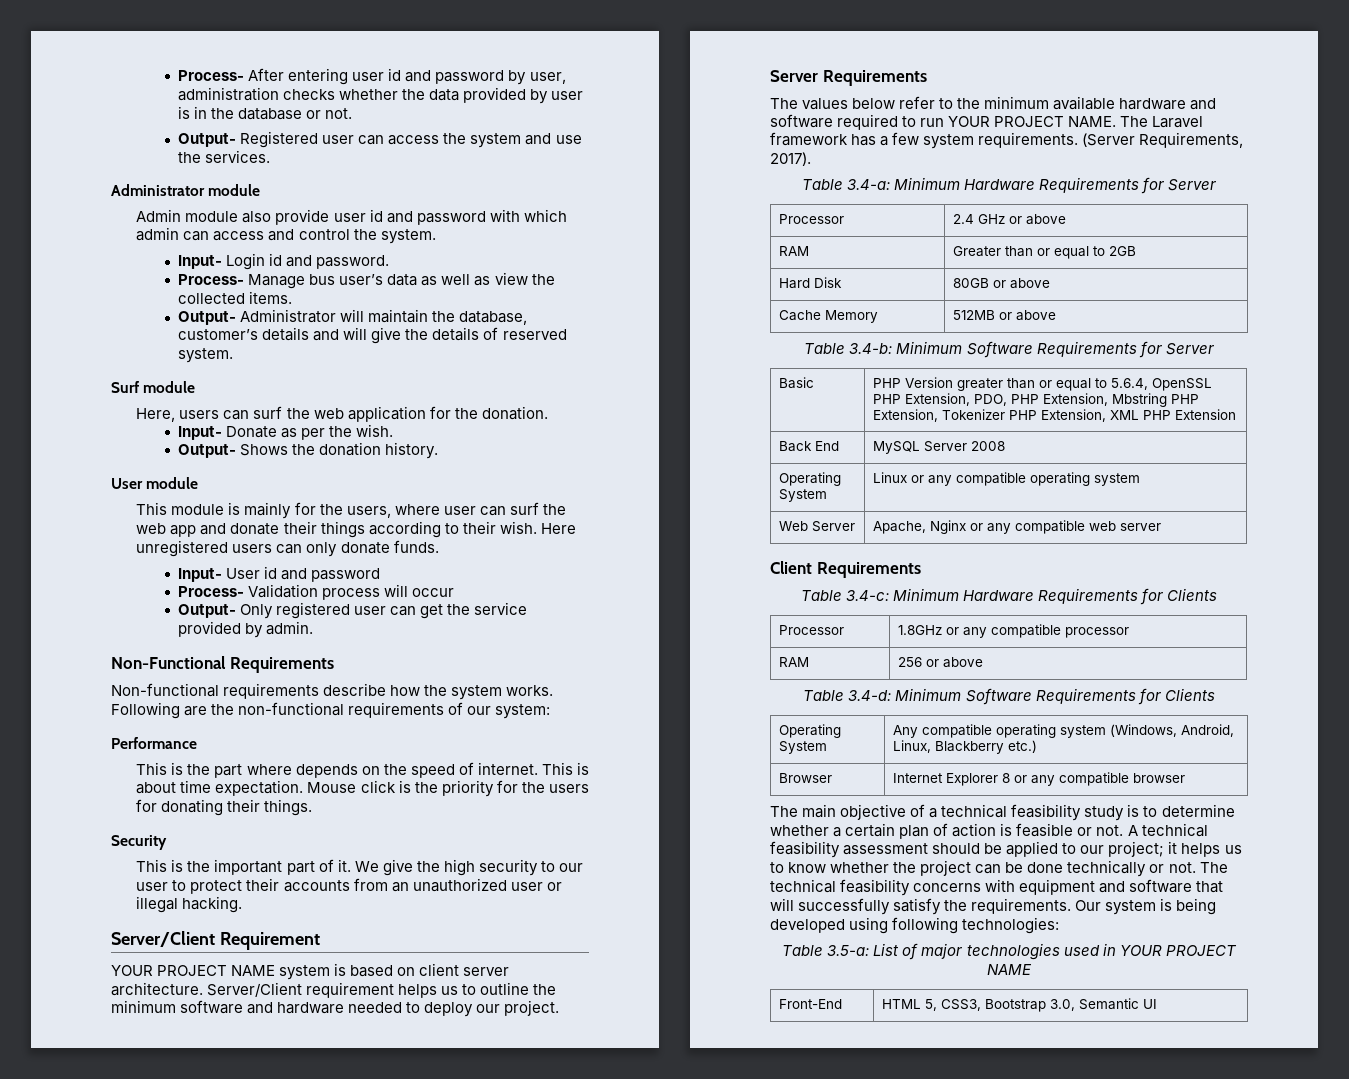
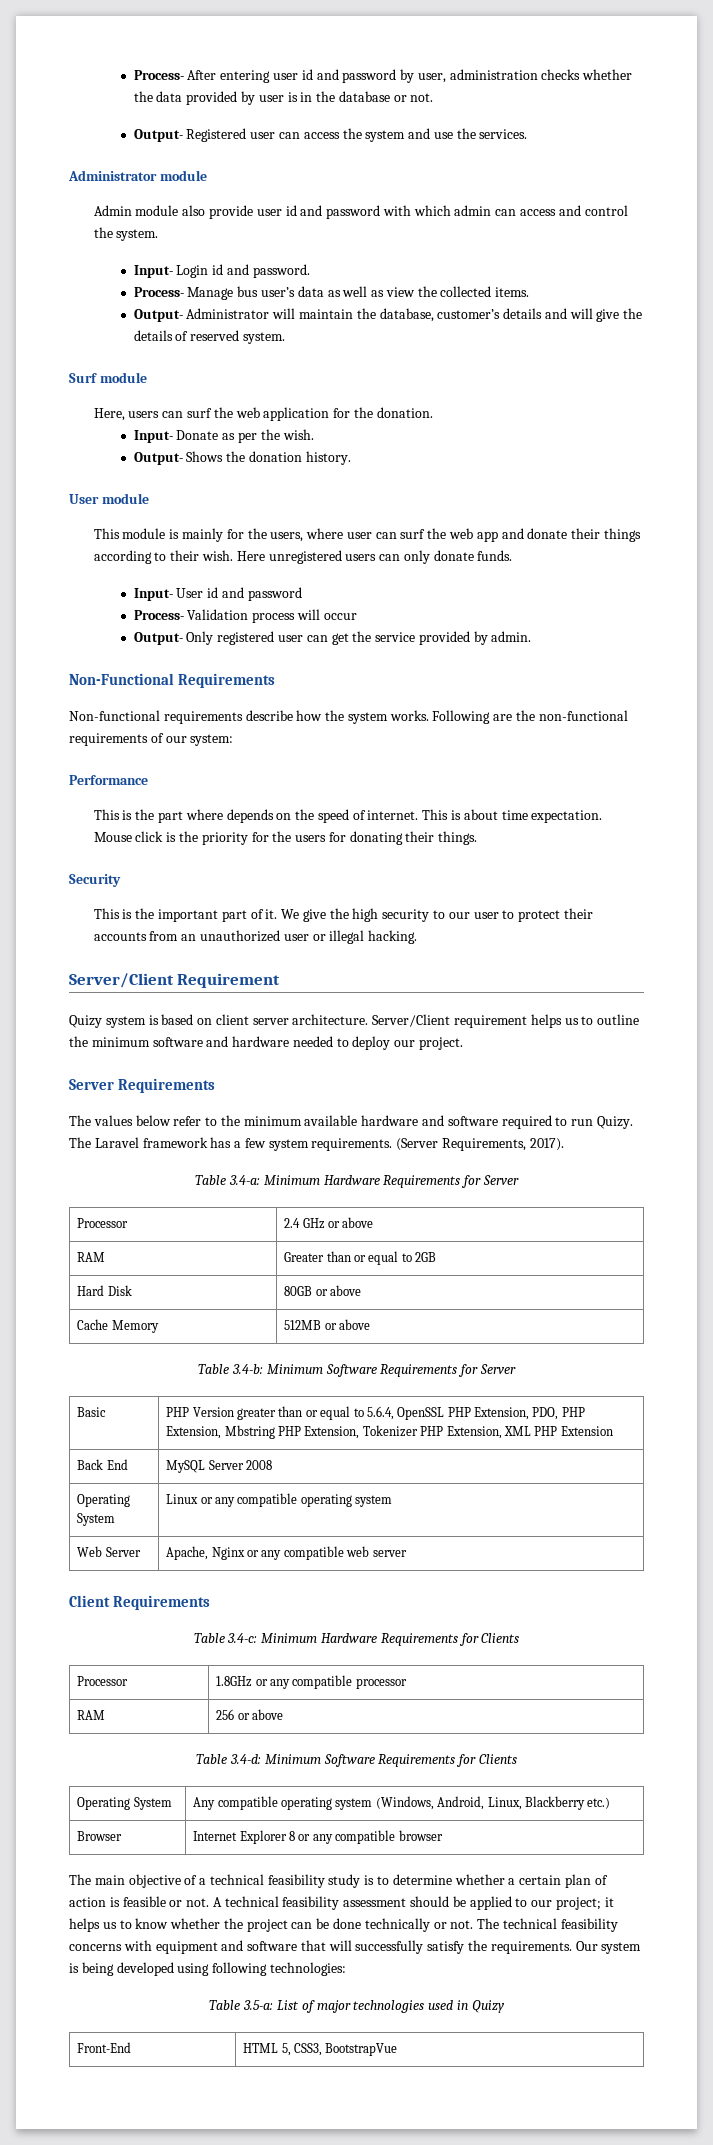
[111,965,276,976] YOUR PROJECT NAME -> [69,1015,102,1028] Quizy
[948,116,1117,127] YOUR PROJECT NAME. -> [596,1116,633,1129] Quizy.
[1119,945,1237,956] [987,964,1032,975] YOUR PROJECT NAME -> [471,2000,505,2013] Quizy
[985,998,1158,1012] Bootstrap 3.0, Semantic UI -> [325,2043,398,2056] BootstrapVue

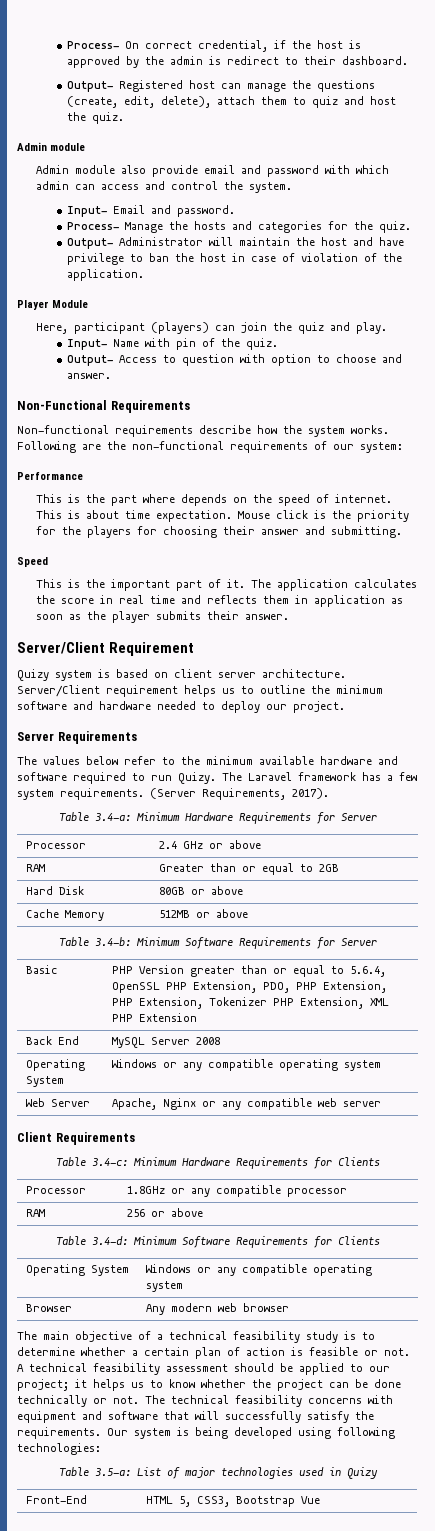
[133,69,633,83] [133,91,434,105] [133,128,528,142] [68,170,157,181] Process- After entering user id and password by user, administration checks whether the data provided by user is in the database or not. // Output- Registered user can access the system and use the services. // Administrator -> [66,40,361,52] [66,56,408,68] [66,80,375,92] [66,96,396,108] [66,112,124,124] [17,142,47,151] Process- On correct credential, if the host is approved by the admin is redirect to their dashboard. // Output- Registered host can manage the questions (create, edit, delete), attach them to quiz and host the quiz. // Admin
[256,205,297,216] user id -> [203,165,235,174] email
[176,264,224,278] Login id -> [112,205,145,214] Email
[237,286,530,297] bus user’s data as well as view the collected items. -> [168,221,411,233] the hosts and categories for the quiz.
[379,308,643,322] [133,330,285,344] [69,372,147,383] [93,407,433,421] [133,429,314,443] [133,451,351,465] [69,493,149,504] [93,528,641,542] [93,550,513,564] [133,587,302,601] [133,609,357,623] [133,631,532,645] database, customer’s details and will give the details of reserved system. // Surf module // Here, users can surf the web application for the donation. // Input- Donate as per the wish. // Output- Shows the donation history. // User module // This module is mainly for the users, where user can surf the web app and donate their things according to their wish. Here unregistered users can only donate funds. // Input- User id and password // Process- Validation process will occur // Output- Only registered user can get the service provided by admin. -> [320,237,404,246] [66,253,402,265] [66,269,144,281] [17,300,88,310] [35,322,387,334] [66,338,278,350] [66,354,402,366] [66,373,111,379] host and have privilege to ban the host in case of violation of the application. // Player Module // Here, participant (players) can join the quiz and play. // Input- Name with pin of the quiz. // Output- Access to question with option to choose and answer.
[295,831,478,845] [69,874,121,887] users for donating their things. // Security -> [86,526,402,538] [17,557,48,567] players for choosing their answer and submitting. // Speed
[281,908,593,922] [93,930,418,944] We give the high security to our user to protect their accounts from an unauthorized user or illegal hacking. -> [250,579,417,591] [35,595,403,607] [35,611,289,623] The application calculates the score in real time and reflects them in application as soon as the player submits their answer.
[224,1425,275,1439] Mbstring -> (387, 987) none
[166,1494,199,1504] Linux -> [111,1059,157,1068] Windows
[193,1796,611,1810] [77,1831,123,1841] [193,1830,396,1844] Any compatible operating system (Windows, Android, Linux, Blackberry etc.) // Browser | Internet Explorer 8 or any compatible -> [145,1264,372,1276] [145,1281,183,1292] [25,1304,72,1312] [145,1303,237,1315] Windows or any compatible operating system // Browser | Any modern web
[325,2043,398,2056] BootstrapVue -> [235,1496,320,1507] Bootstrap Vue

